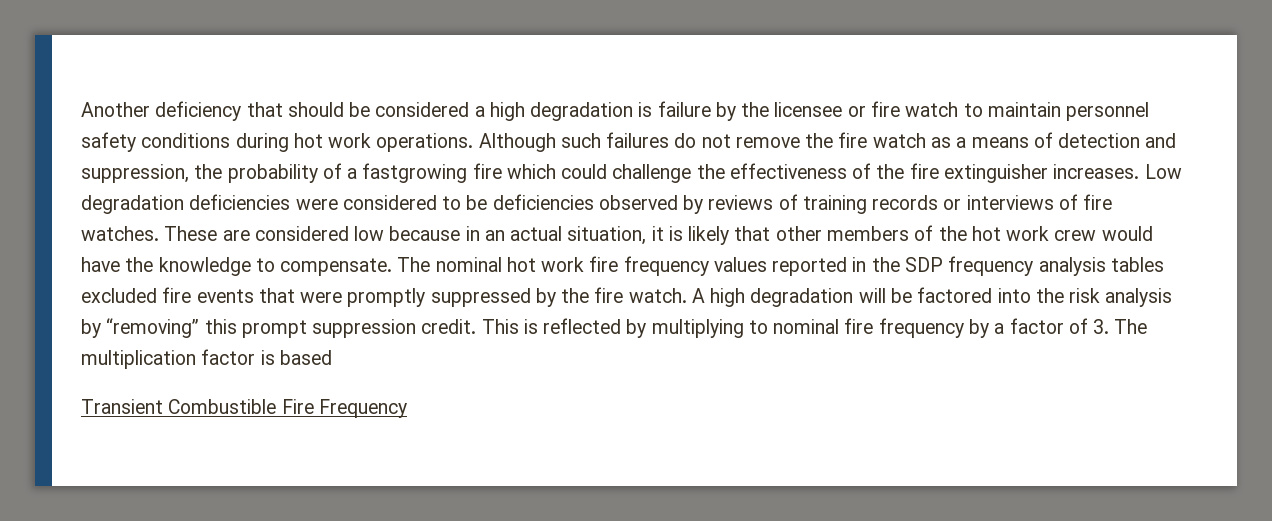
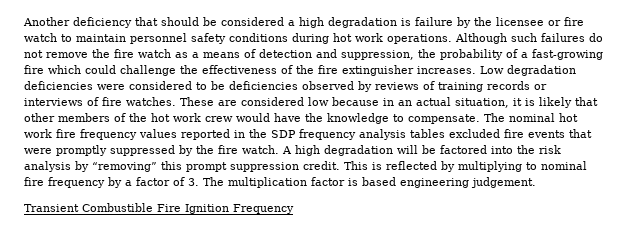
[362,163,468,183] fastgrowing -> [532,49,603,60] fast-growing
(332, 357) none -> [400,177,536,188] engineering judgement.
(314, 406) none -> [185,204,229,214] Ignition

